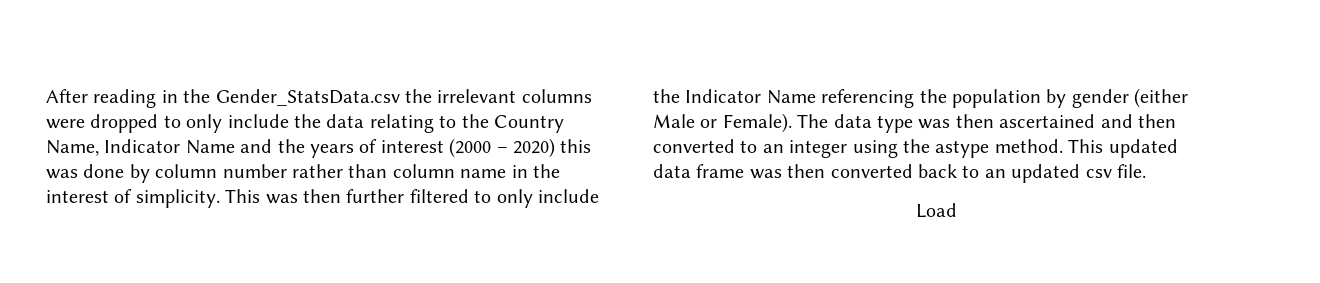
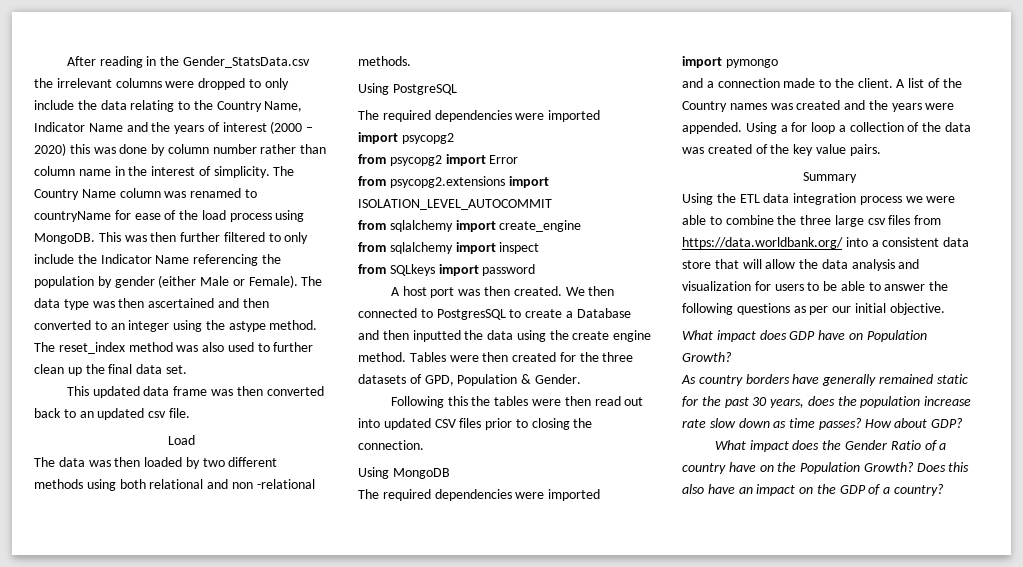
(220, 198) none -> [273,166,295,176] [34,188,257,200] [34,210,305,222] [34,233,95,244] The Country Name column was renamed to countryName for ease of the load process using MongoDB.
(1063, 146) none -> [34,342,314,354] [34,364,187,376] The reset_index method was also used to further clean up the final data set. //
(957, 210) none -> [34,457,278,469] [34,479,315,491] [358,56,411,66] [358,83,457,95] [358,110,601,122] [358,132,454,144] [358,154,519,166] [358,176,549,188] [358,199,552,210] [358,220,582,232] [358,242,540,254] [358,264,536,276] [390,286,615,298] [358,308,631,320] [358,330,652,342] [358,352,634,362] [358,374,581,386] [390,396,644,408] [358,418,593,430] [358,440,424,450] [358,467,450,479] [358,489,601,501] [682,56,778,68] [682,78,962,88] [682,100,955,112] [682,122,972,134] [682,144,881,156] [803,172,857,183] [682,193,956,205] [682,215,942,227] [682,237,970,249] [682,259,920,271] [682,281,949,291] [682,303,945,315] [682,330,927,342] [682,352,732,362] [681,374,968,386] [682,396,972,408] [682,418,964,430] [714,440,947,452] [682,462,970,474] [682,484,945,496] // The data was then loaded by two different methods using both relational and non -relational methods. // Using PostgreSQL // The required dependencies were imported // import psycopg2 // from psycopg2 import Error // from psycopg2.extensions import ISOLATION_LEVEL_AUTOCOMMIT // from sqlalchemy import create_engine // from sqlalchemy import inspect // from SQLkeys import password // A host port was then created. We then connected to PostgresSQL to create a Database and then inputted the data using the create engine method. Tables were then created for the three datasets of GPD, Population & Gender. // Following this the tables were then read out into updated CSV files prior to closing the connection. // Using MongoDB // The required dependencies were imported // import pymongo // and a connection made to the client. A list of the Country names was created and the years were appended. Using a for loop a collection of the data was created of the key value pairs. // Summary // Using the ETL data integration process we were able to combine the three large csv files from https://data.worldbank.org/ into a consistent data store that will allow the data analysis and visualization for users to be able to answer the following questions as per our initial objective. // What impact does GDP have on Population Growth? // As country borders have generally remained static for the past 30 years, does the population increase rate slow down as time passes? How about GDP? // What impact does the Gender Ratio of a country have on the Population Growth? Does this also have an impact on the GDP of a country?

